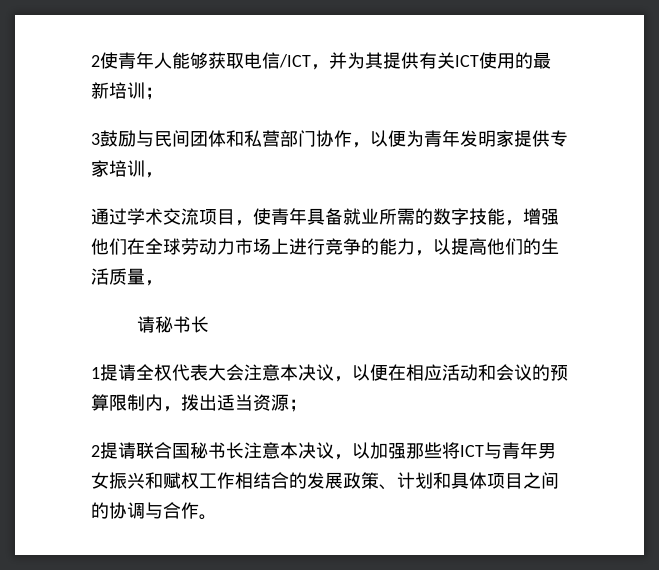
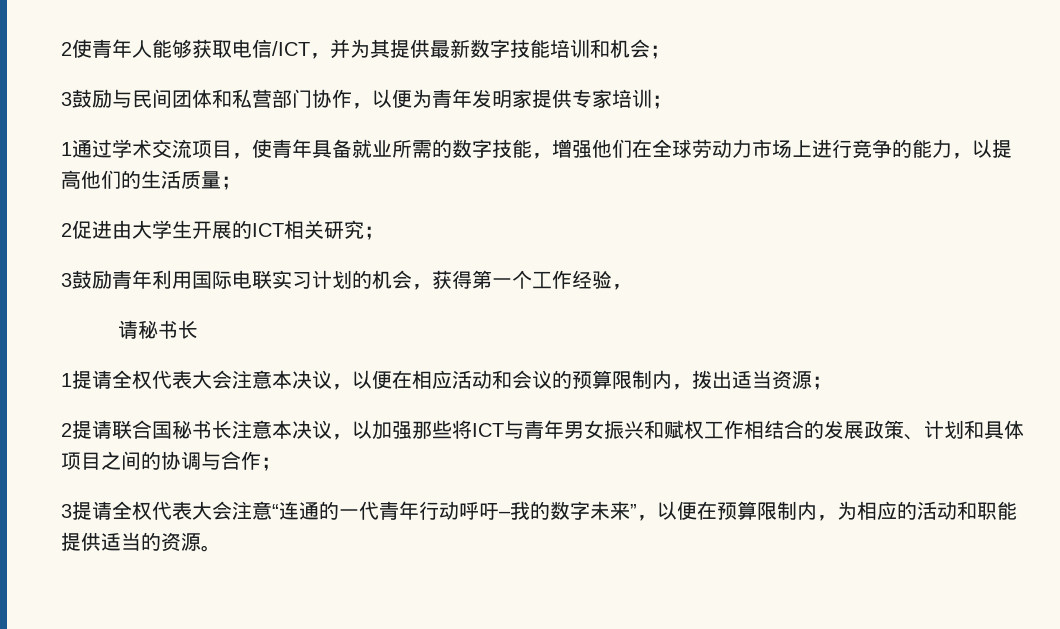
[419,52,551,69] [91,82,145,99] 有关ICT使用的最新培训 -> [430,39,650,58] 最新数字技能培训和机会
[145,172,163,178] ， // -> [652,95,672,109] [61,142,72,156] ； // 1
(145, 276) none -> [221,176,241,190] [61,220,384,240] [61,270,612,290] ； // 2促进由大学生开展的ICT相关研究； // 3鼓励青年利用国际电联实习计划的机会，获得第一个工作经验
(199, 510) none -> [261,457,281,471] [61,501,1017,521] [61,532,201,552] ； // 3提请全权代表大会注意“连通的一代青年行动呼吁–我的数字未来”，以便在预算限制内，为相应的活动和职能提供适当的资源

